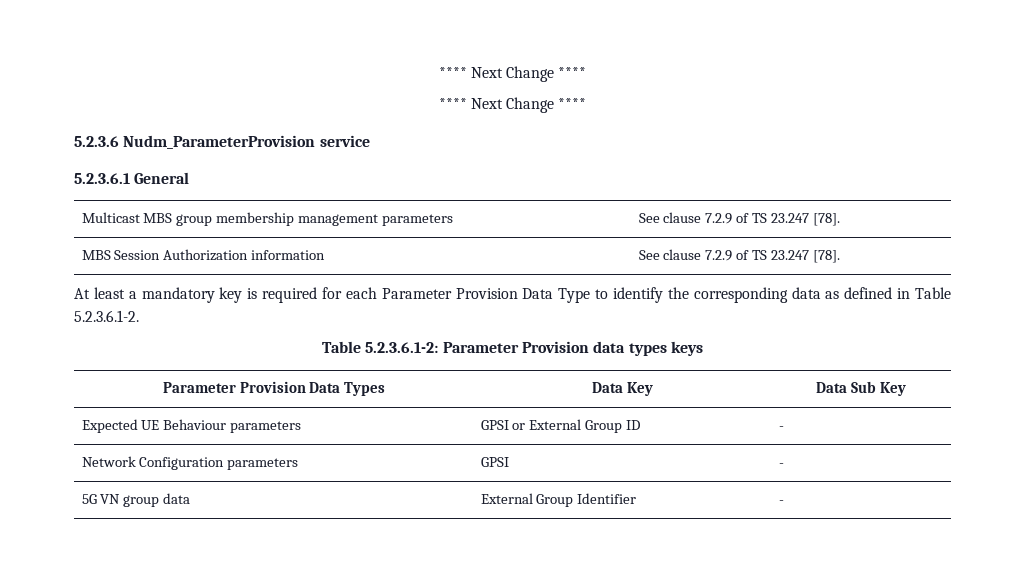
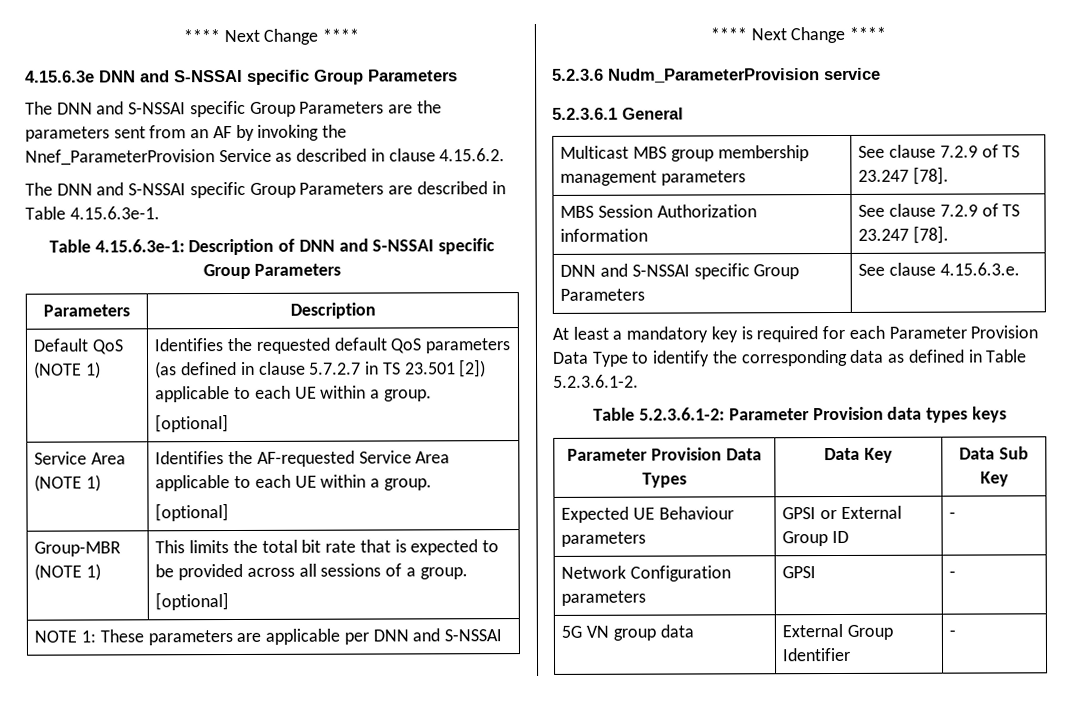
[438,66,587,82] **** Next Change **** -> [182,28,360,45] [25,69,458,85] [25,100,442,118] [25,124,348,142] [25,148,506,166] [25,181,506,199] [25,206,160,220] [48,238,496,256] [202,263,342,280] [43,304,130,317] [289,302,376,319] [33,338,124,355] [34,361,102,379] [154,337,511,354] [155,359,487,379] [155,385,432,403] [155,414,230,433] [34,451,127,465] [34,474,102,492] [155,450,451,467] [155,474,432,492] [155,503,230,522] [34,541,122,557] [34,563,102,581] [155,539,499,556] [155,563,468,581] [155,592,230,611] [34,628,502,646] **** Next Change **** // 4.15.6.3e DNN and S-NSSAI specific Group Parameters // The DNN and S-NSSAI specific Group Parameters are the parameters sent from an AF by invoking the Nnef_ParameterProvision Service as described in clause 4.15.6.2. // The DNN and S-NSSAI specific Group Parameters are described in Table 4.15.6.3e-1. // Table 4.15.6.3e-1: Description of DNN and S-NSSAI specific Group Parameters // Parameters | Description // Default QoS (NOTE 1) | Identifies the requested default QoS parameters (as defined in clause 5.7.2.7 in TS 23.501 [2]) applicable to each UE within a group. // [optional] // Service Area (NOTE 1) | Identifies the AF-requested Service Area applicable to each UE within a group. // [optional] // Group-MBR (NOTE 1) | This limits the total bit rate that is expected to be provided across all sessions of a group. // [optional] // NOTE 1: These parameters are applicable per DNN and S-NSSAI
(840, 256) none -> [560,263,800,280] [560,288,646,301] [858,262,1020,276] // DNN and S-NSSAI specific Group Parameters | See clause 4.15.6.3.e.

